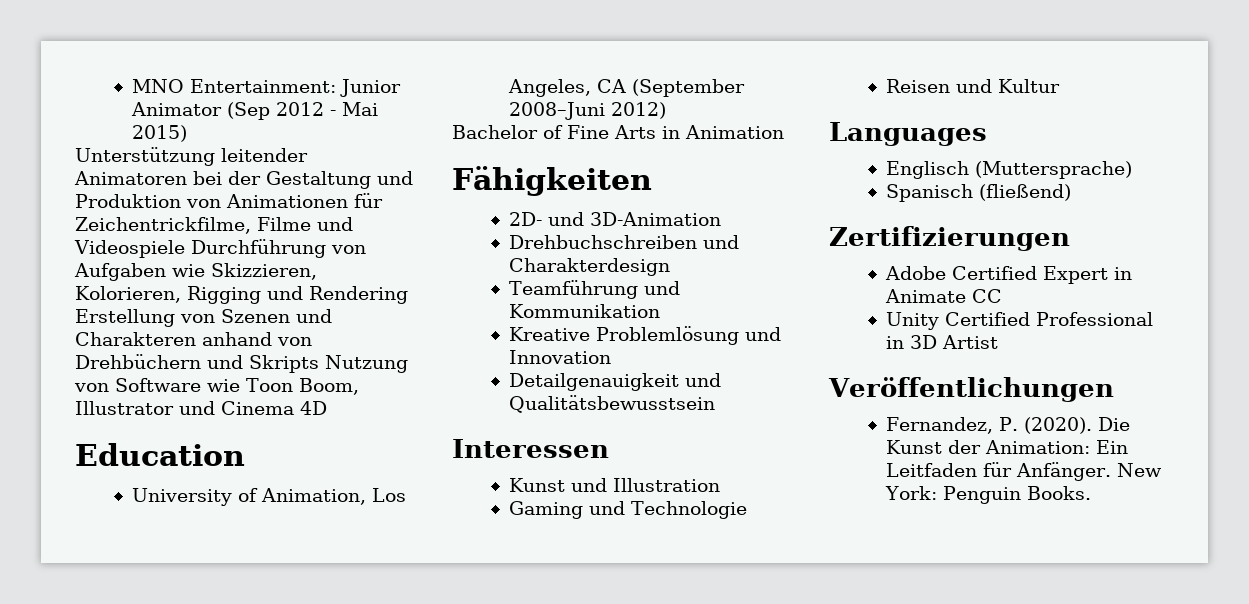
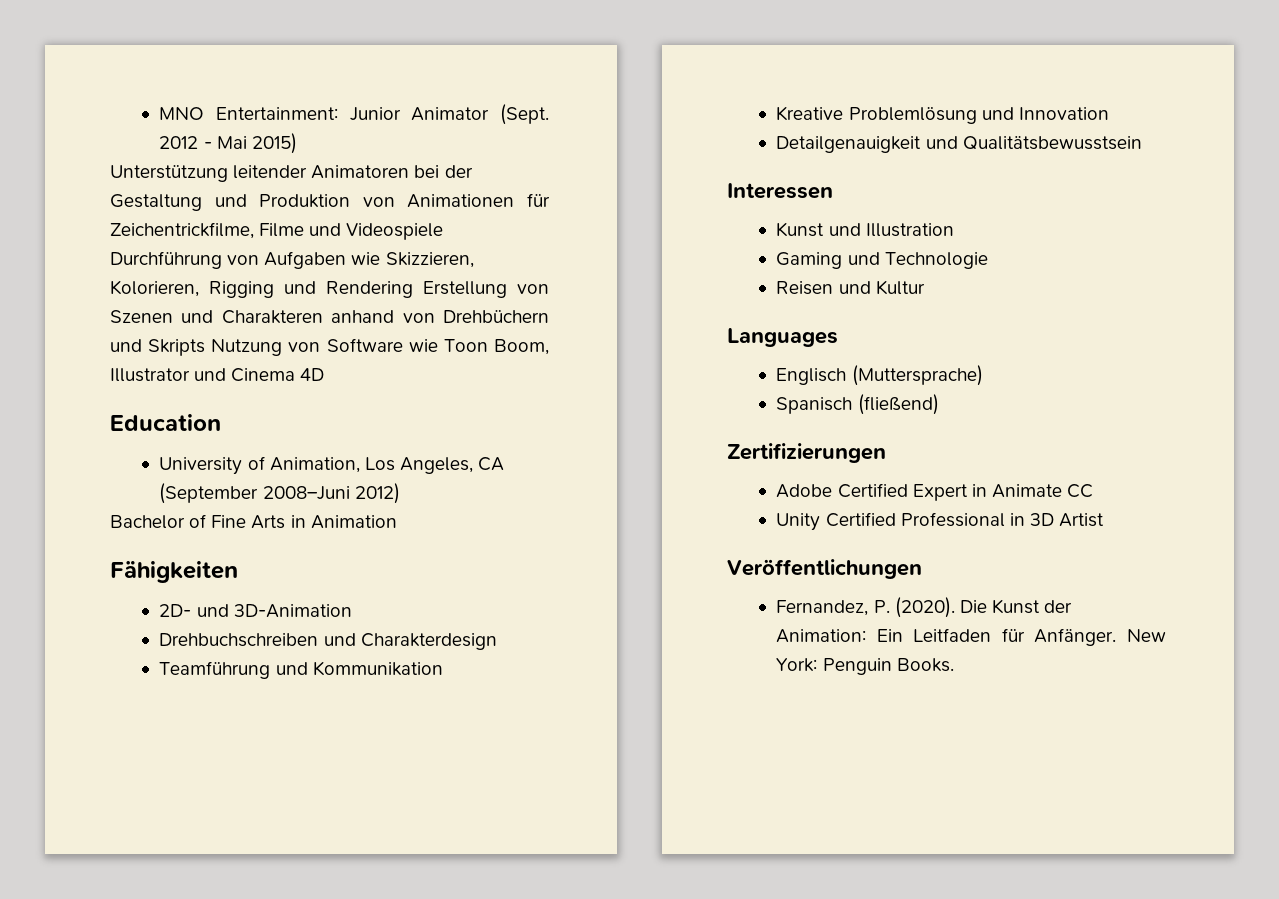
[226,102,270,120] (Sep -> [500,104,549,125] (Sept.

